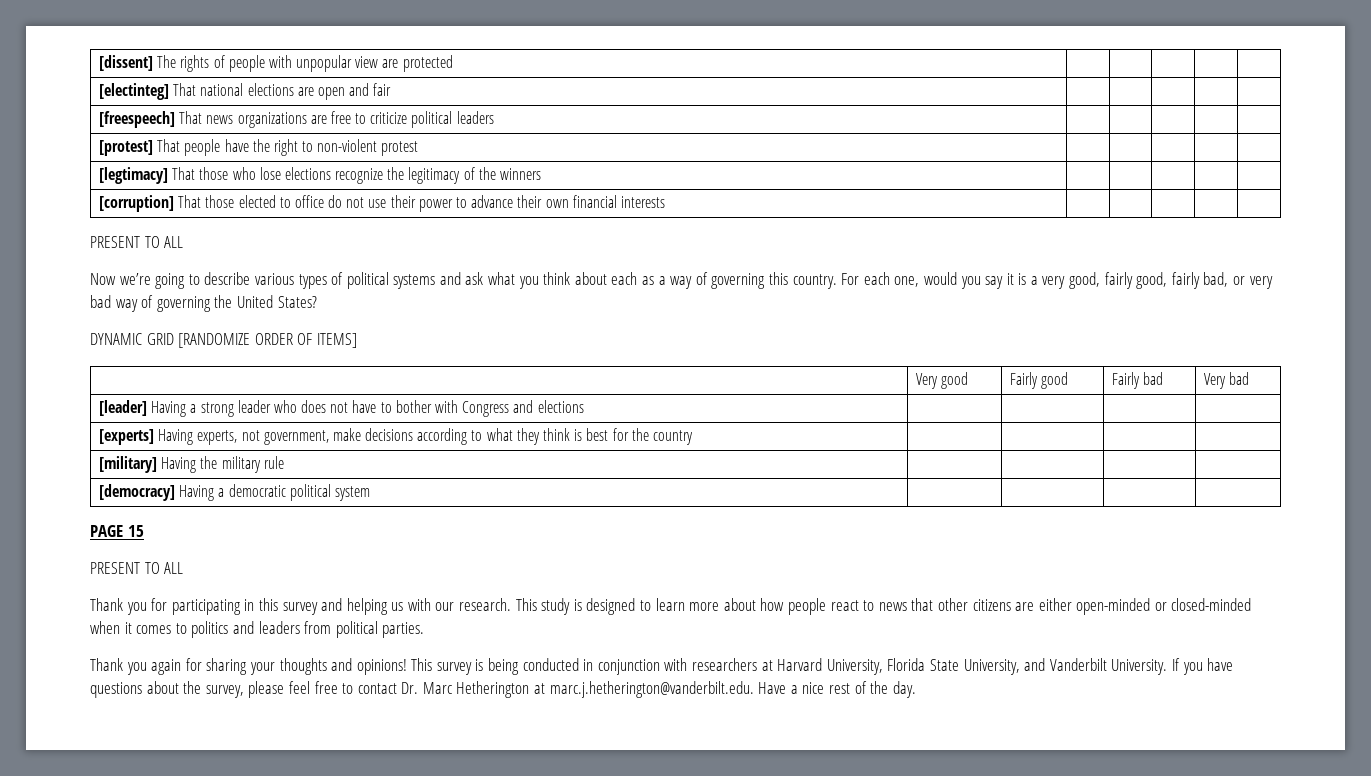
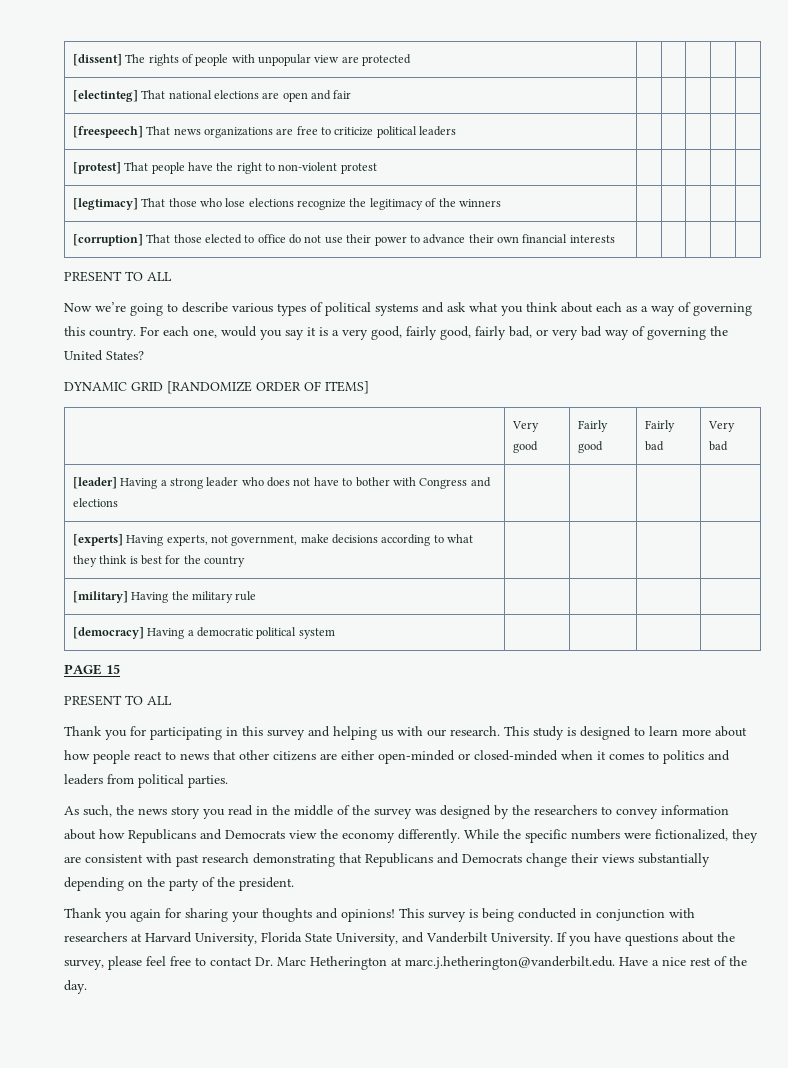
(425, 630) none -> [64,805,729,819] [64,829,758,843] [64,853,710,867] [64,877,294,891] // As such, the news story you read in the middle of the survey was designed by the researchers to convey information about how Republicans and Democrats view the economy differently. While the specific numbers were fictionalized, they are consistent with past research demonstrating that Republicans and Democrats change their views substantially depending on the party of the president.

